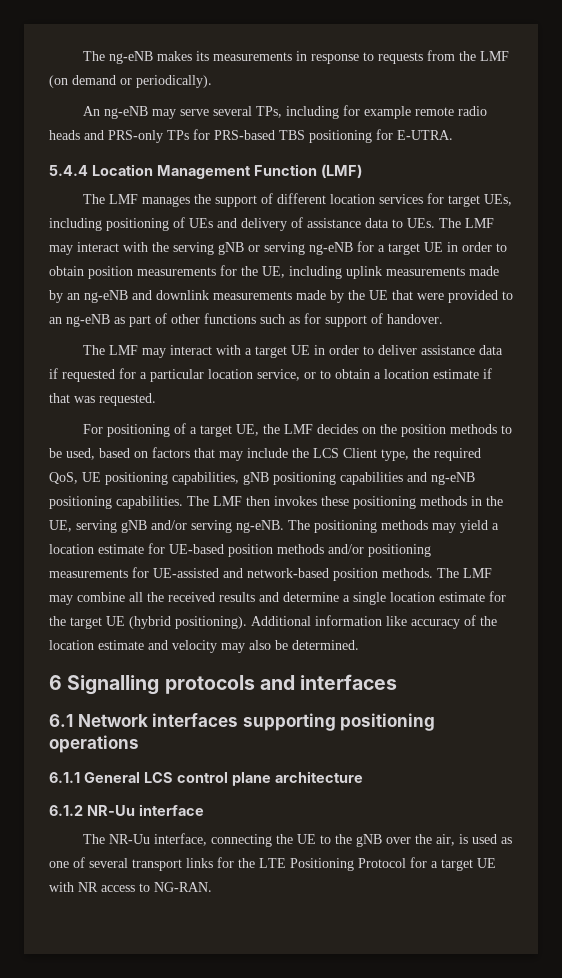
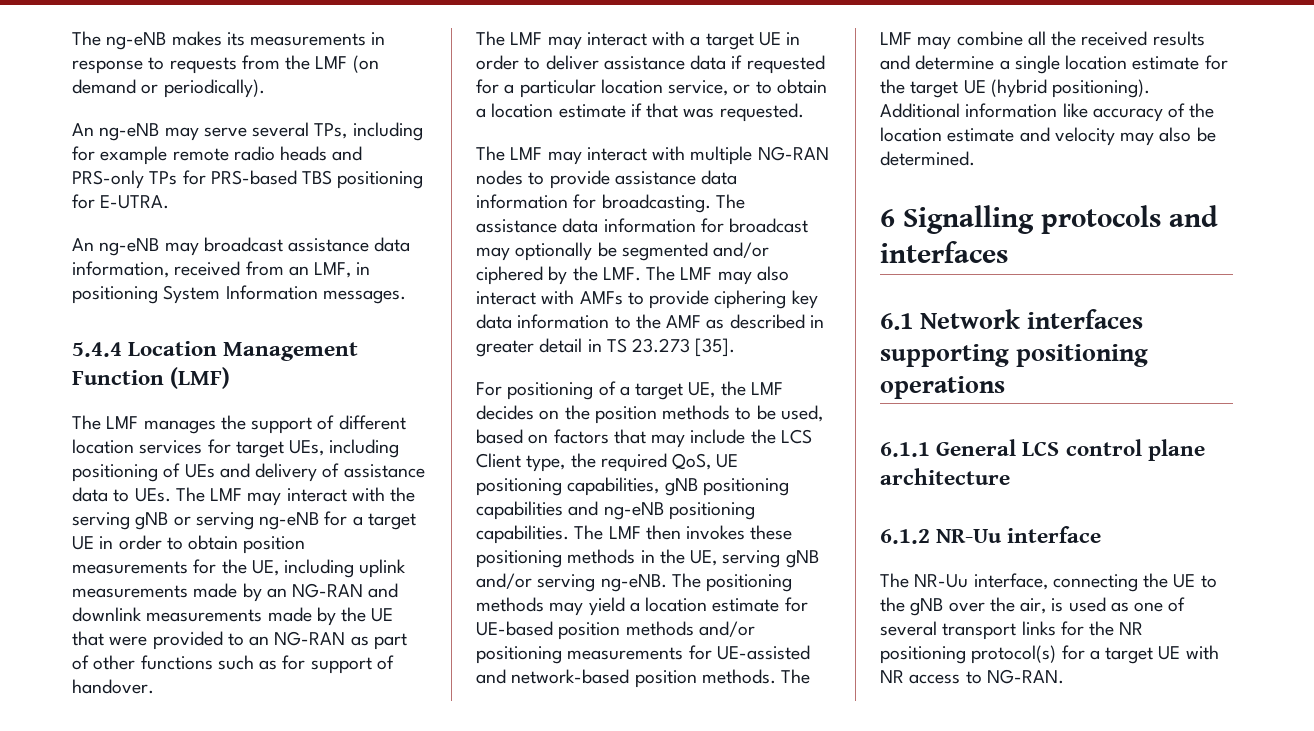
(453, 135) none -> [72,237,411,256] [72,261,371,278] [72,285,406,304] // An ng-eNB may broadcast assistance data information, received from an LMF, in positioning System Information messages.
[84,290,128,303] ng-eNB -> [292,583,364,598] NG-RAN
[66,314,110,327] ng-eNB -> [274,631,346,646] NG-RAN
(156, 399) none -> [476,146,829,165] [476,170,738,189] [476,194,745,213] [476,218,809,233] [476,242,770,261] [476,266,789,285] [476,290,818,309] [476,314,824,329] [476,338,736,357] // The LMF may interact with multiple NG-RAN nodes to provide assistance data information for broadcasting. The assistance data information for broadcast may optionally be segmented and/or ciphered by the LMF. The LMF may also interact with AMFs to provide ciphering key data information to the AMF as described in greater detail in TS 23.273 [35].
[259,858,406,871] LTE Positioning Protocol -> [1119,622,1144,635] [880,645,1057,664] NR positioning protocol(s)

